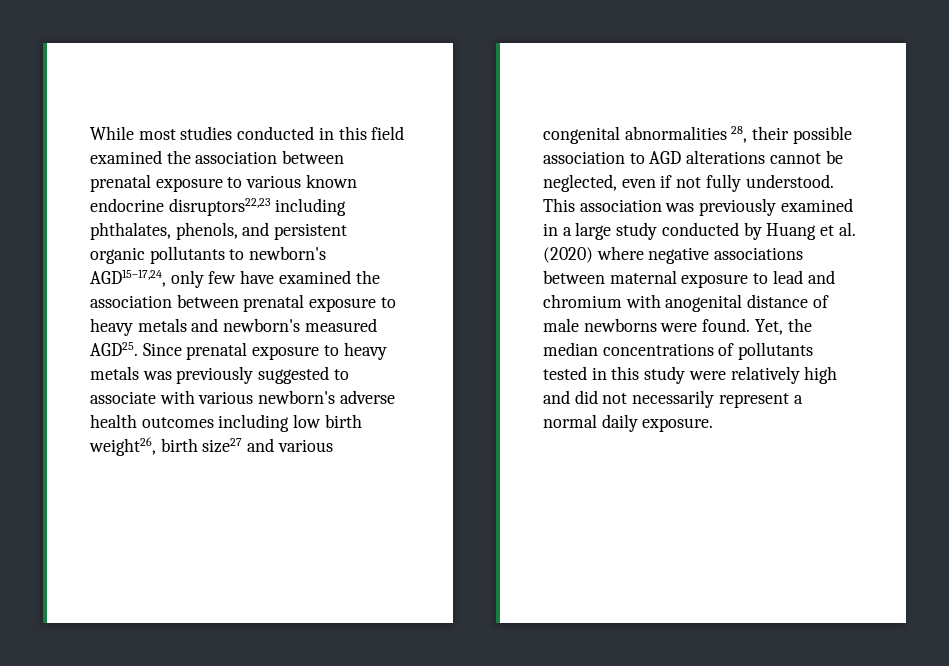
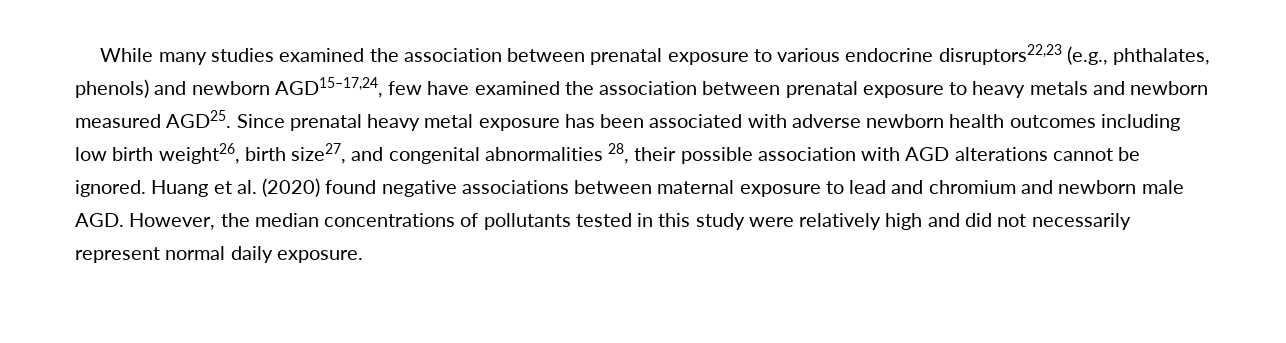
[138,126,405,140] most studies conducted in this field -> [158,48,275,65] many studies
[305,174,357,188] known -> (841, 55) none
[275,198,347,216] [90,222,348,240] [90,246,327,264] [90,269,204,288] including phthalates, phenols, and persistent organic pollutants to newborn's AGD15–17,24, only -> [1066,46,1211,65] [75,77,383,98] (e.g., phthalates, phenols) and newborn AGD15–17,24,
[223,318,301,332] newborn's -> [1130,81,1209,95] newborn
[252,342,387,360] [90,366,349,384] [90,390,395,404] exposure to heavy metals was previously suggested to associate with various newborn's adverse -> [367,114,945,131] heavy metal exposure has been associated with adverse newborn
[202,438,333,453] size27 and various -> [291,143,384,164] size27, and
[629,153,645,164] to -> [861,147,901,161] with
[543,174,834,192] [543,198,853,216] [543,222,762,240] neglected, even if not fully understood. This association was previously examined in a large study conducted by -> [75,180,146,197] ignored.
[596,246,644,260] where -> [325,180,377,194] found
[625,294,829,312] [543,318,783,335] with anogenital distance of male newborns were found. Yet, -> [1020,180,1184,194] [75,213,216,230] and newborn male AGD. However,
[793,395,803,404] a -> (160, 255) none

